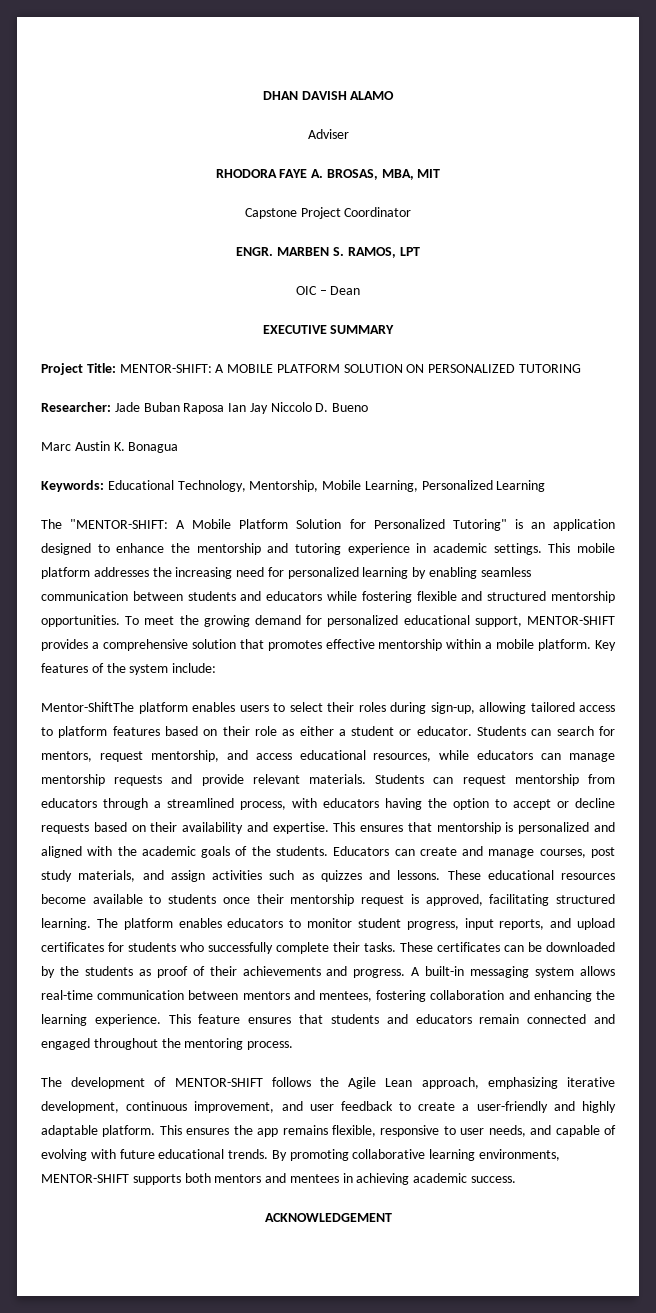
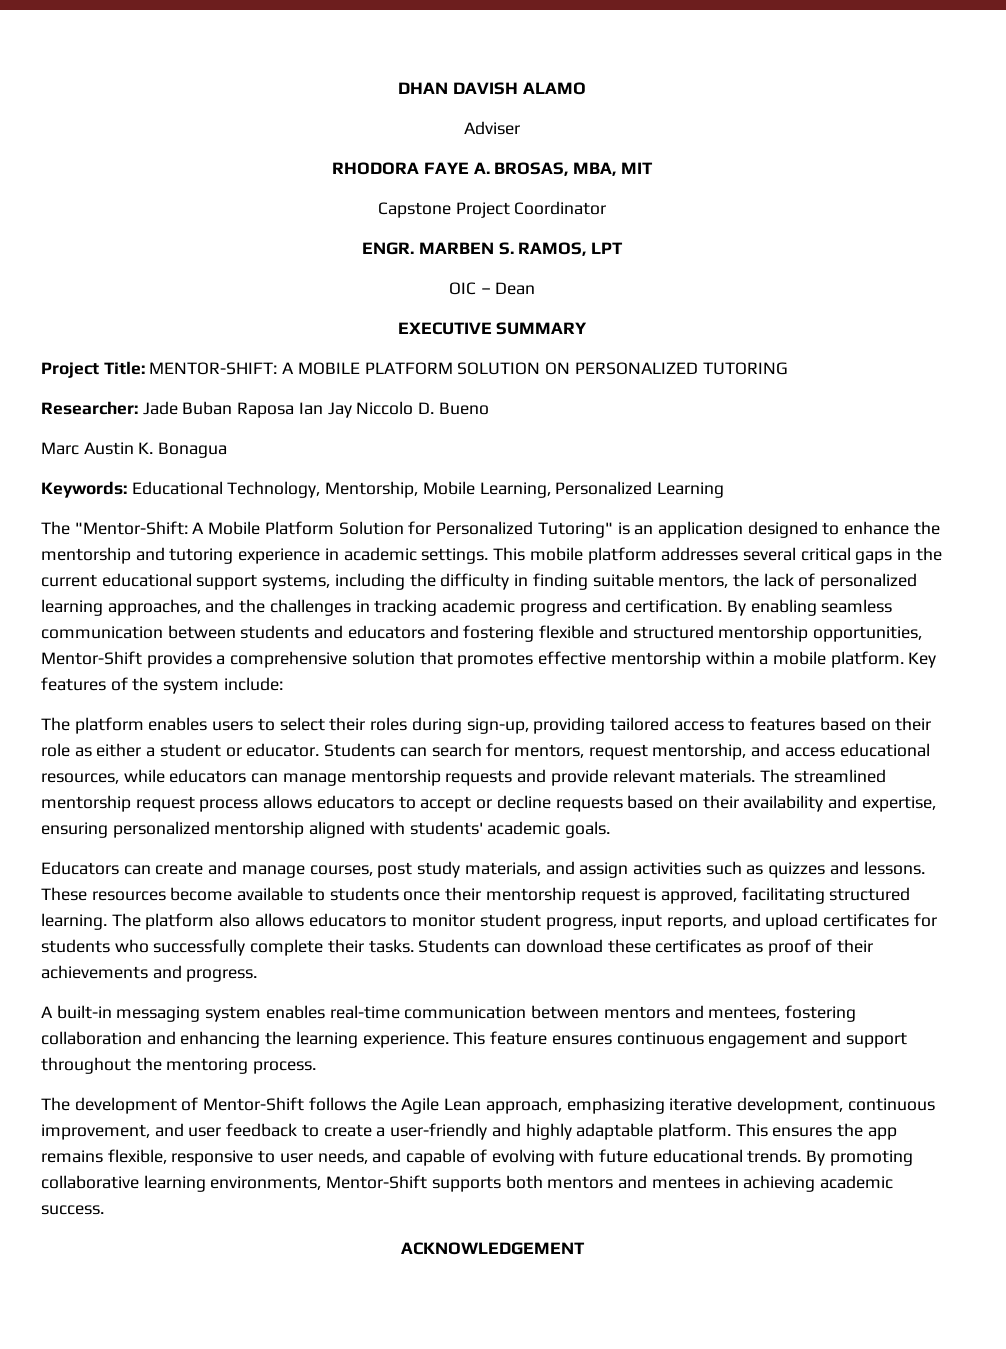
[70,519,169,529] "MENTOR-SHIFT: -> [74,521,188,535] "Mentor-Shift:
[152,567,427,579] the increasing need for personalized learning by -> [742,547,942,564] [41,573,918,590] [41,599,746,616] several critical gaps in the current educational support systems, including the difficulty in finding suitable mentors, the lack of personalized learning approaches, and the challenges in tracking academic progress and certification. By
[327,591,358,601] while -> [429,625,459,639] and
[41,615,615,627] opportunities. To meet the growing demand for personalized educational support, MENTOR-SHIFT -> [812,626,922,642] [41,651,142,665] opportunities, Mentor-Shift
[41,702,134,712] Mentor-ShiftThe -> [41,717,70,731] The
[479,702,526,714] allowing -> [533,717,606,734] providing
[58,726,108,738] platform -> (746, 724) none
[375,774,615,786] [41,798,489,810] Students can request mentorship from educators through a streamlined process, with educators having the option -> [759,769,886,783] [41,795,394,812] The streamlined mentorship request process allows educators
[272,822,615,834] [41,846,328,858] expertise. This ensures that mentorship is personalized and aligned with the academic goals of the students. -> [861,796,936,812] [41,821,611,838] expertise, ensuring personalized mentorship aligned with students' academic goals. //
[487,870,554,880] educational -> (87, 894) none
[178,918,222,928] enables -> [219,913,304,927] also allows
[400,942,615,952] [41,966,133,978] These certificates can be downloaded by the students -> [418,939,742,953] Students can download these certificates
(406, 973) none -> (258, 975) //
[580,966,616,976] allows -> [265,1005,325,1019] enables
[299,1014,615,1024] [41,1038,90,1050] that students and educators remain connected and engaged -> [616,1031,907,1048] continuous engagement and support
[174,1078,263,1087] MENTOR-SHIFT -> [203,1097,305,1111] Mentor-Shift
[41,1174,129,1183] MENTOR-SHIFT -> [326,1175,428,1189] Mentor-Shift

